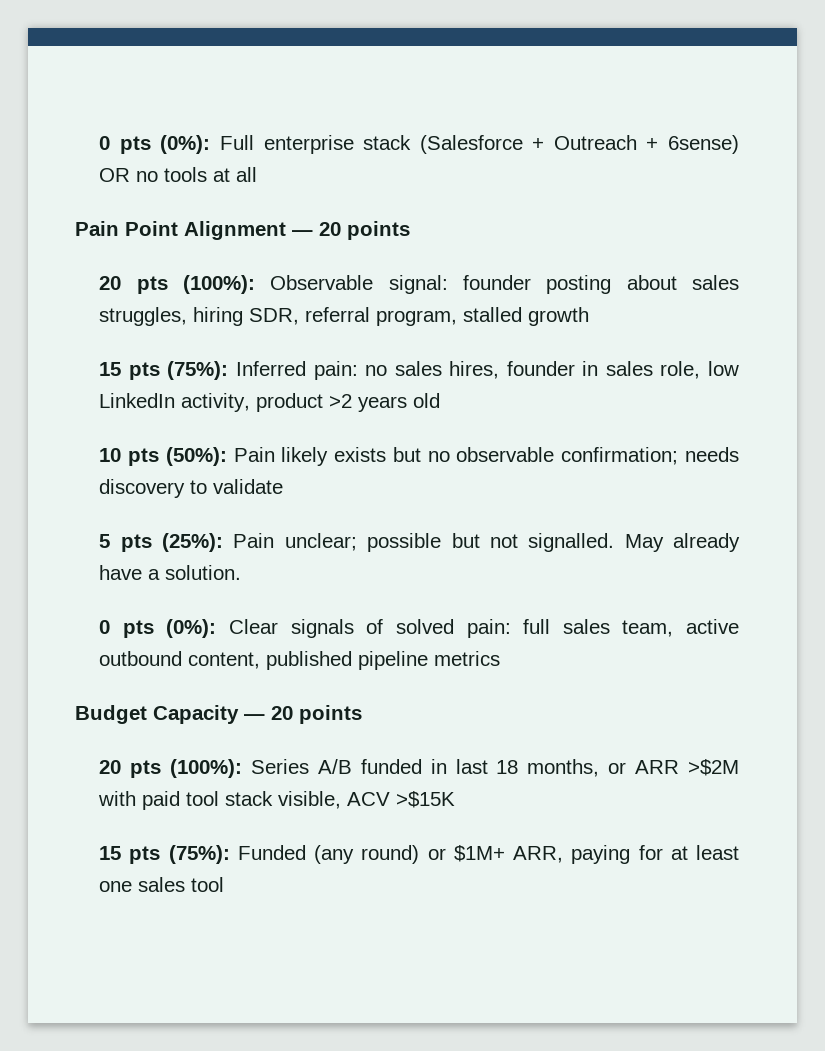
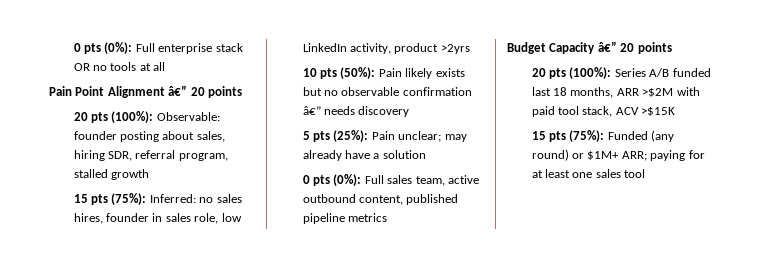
[419,135,739,154] (Salesforce + Outreach + 6sense) -> (243, 47) none
[292,221,410,240] [99,275,448,294] — 20 points // 20 pts (100%): Observable signal: -> [168,85,242,98] [73,111,220,123] â€” 20 points // 20 pts (100%): Observable:
[691,275,739,290] [99,307,188,326] sales struggles, -> [196,131,225,142] sales,
[235,361,358,380] Inferred pain: -> [149,194,196,203] Inferred:
[329,393,441,412] >2 years old -> [440,44,470,54] >2yrs
[561,447,679,465] confirmation; -> [402,87,472,96] [302,106,321,115] confirmation â€”
[190,479,284,494] to validate -> (410, 111) none
[367,533,664,552] possible but not signalled. May -> [444,134,467,142] may
[165,565,242,580] [99,619,551,638] solution. // 0 pts (0%): Clear signals of solved pain: full -> [382,150,426,159] [302,174,384,186] solution // 0 pts (0%): Full
[244,714,265,720] — -> [597,41,617,52] â€”
[430,759,447,774] in -> (711, 72) none
[608,762,627,774] or -> (614, 92) none
[225,791,342,809] stack visible, -> [582,106,613,117] stack,
[513,846,564,863] ARR, -> [621,151,647,161] ARR;

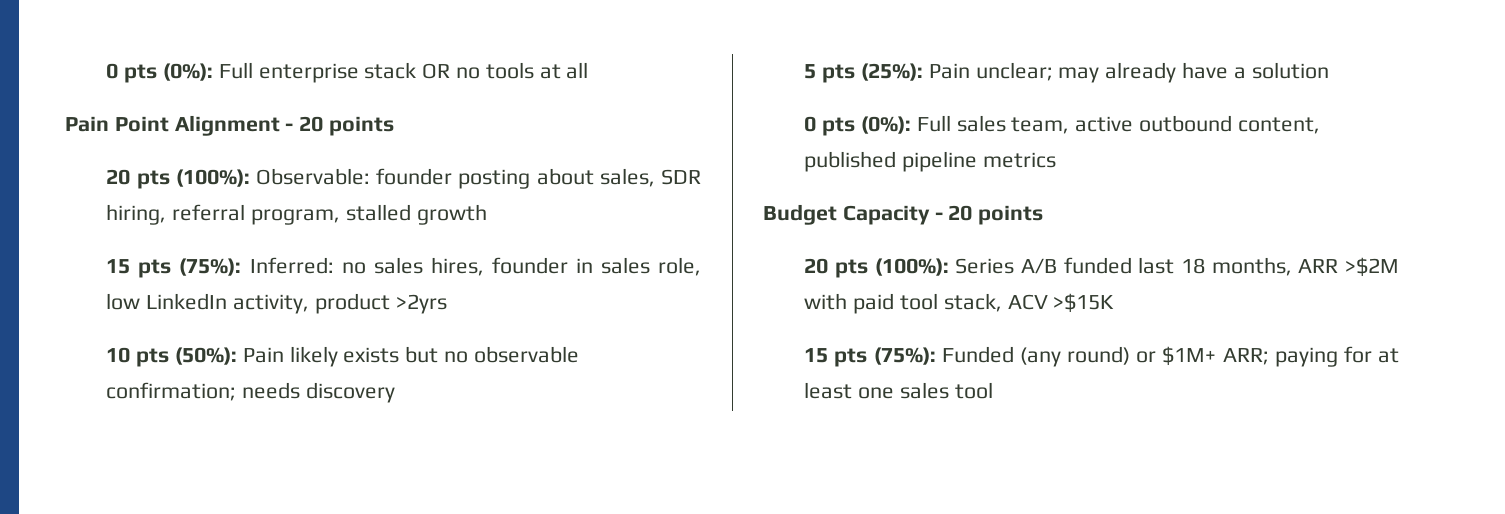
[168,85,188,96] â€” -> [285,123,294,131] -
[73,150,132,161] hiring SDR, -> [661,169,701,185] [106,204,167,225] SDR hiring,
[402,87,472,96] [302,106,321,115] confirmation â€” -> [106,382,237,401] confirmation;
[597,41,617,52] â€” -> [934,212,943,220] -

